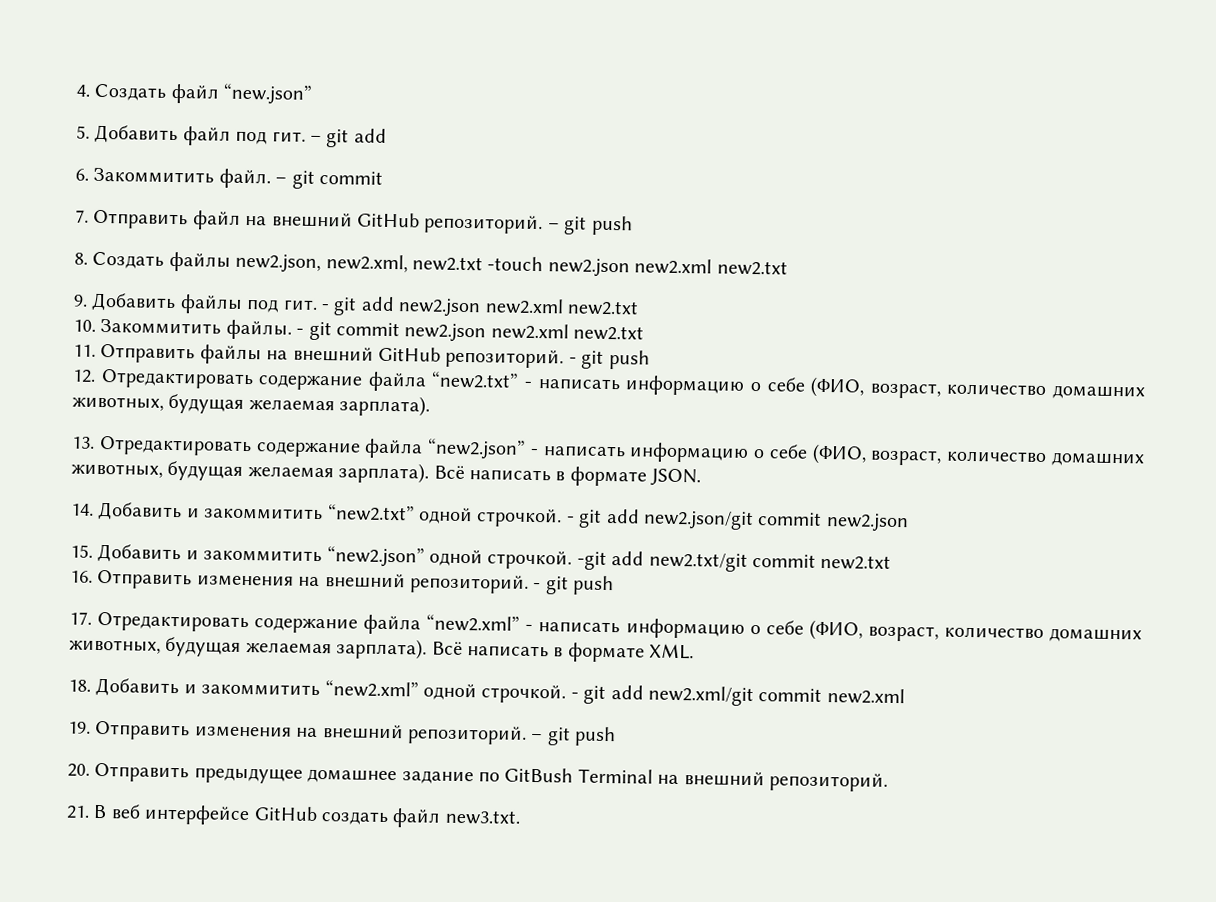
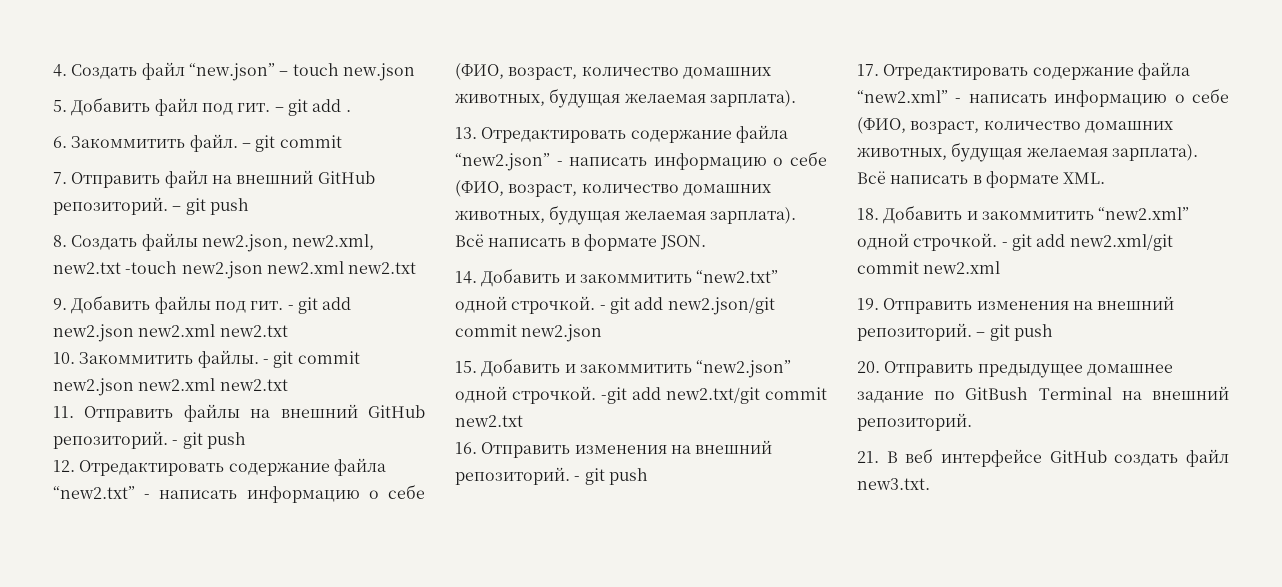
(314, 94) none -> [279,63,415,81] – touch new.json
(387, 135) none -> [345,110,351,112] .

